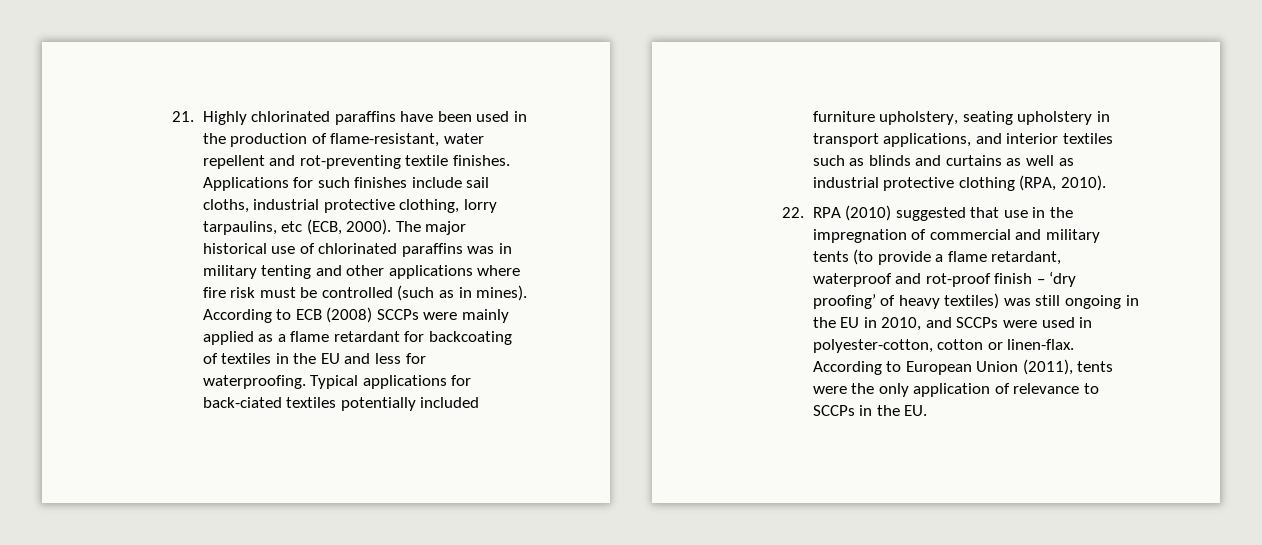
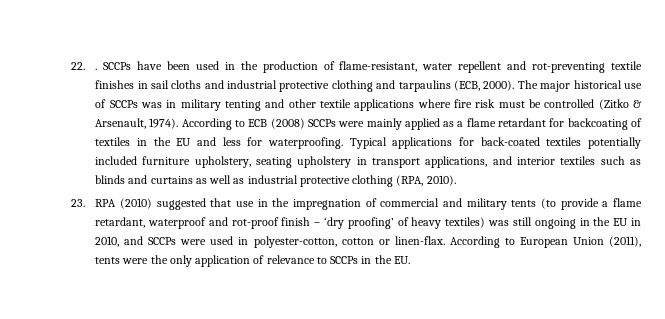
[172,111,396,125] 21. Highly chlorinated paraffins -> [71,62,132,70] 22. . SCCPs
[452,155,510,166] [202,177,490,191] [202,199,497,213] [202,221,303,235] finishes. Applications for such finishes include sail cloths, industrial protective clothing, lorry tarpaulins, etc -> [95,80,451,92] finishes in sail cloths and industrial protective clothing and tarpaulins
[318,243,463,257] chlorinated paraffins -> [109,100,138,108] SCCPs
(385, 270) none -> [319,99,351,108] textile
[397,285,528,301] (such as in mines). -> [598,99,642,110] [95,118,179,129] (Zitko & Arsenault, 1974).
[202,397,282,408] back-ciated -> [480,137,540,146] back-coated
[782,207,805,218] 22. -> [71,199,86,207] 23.

